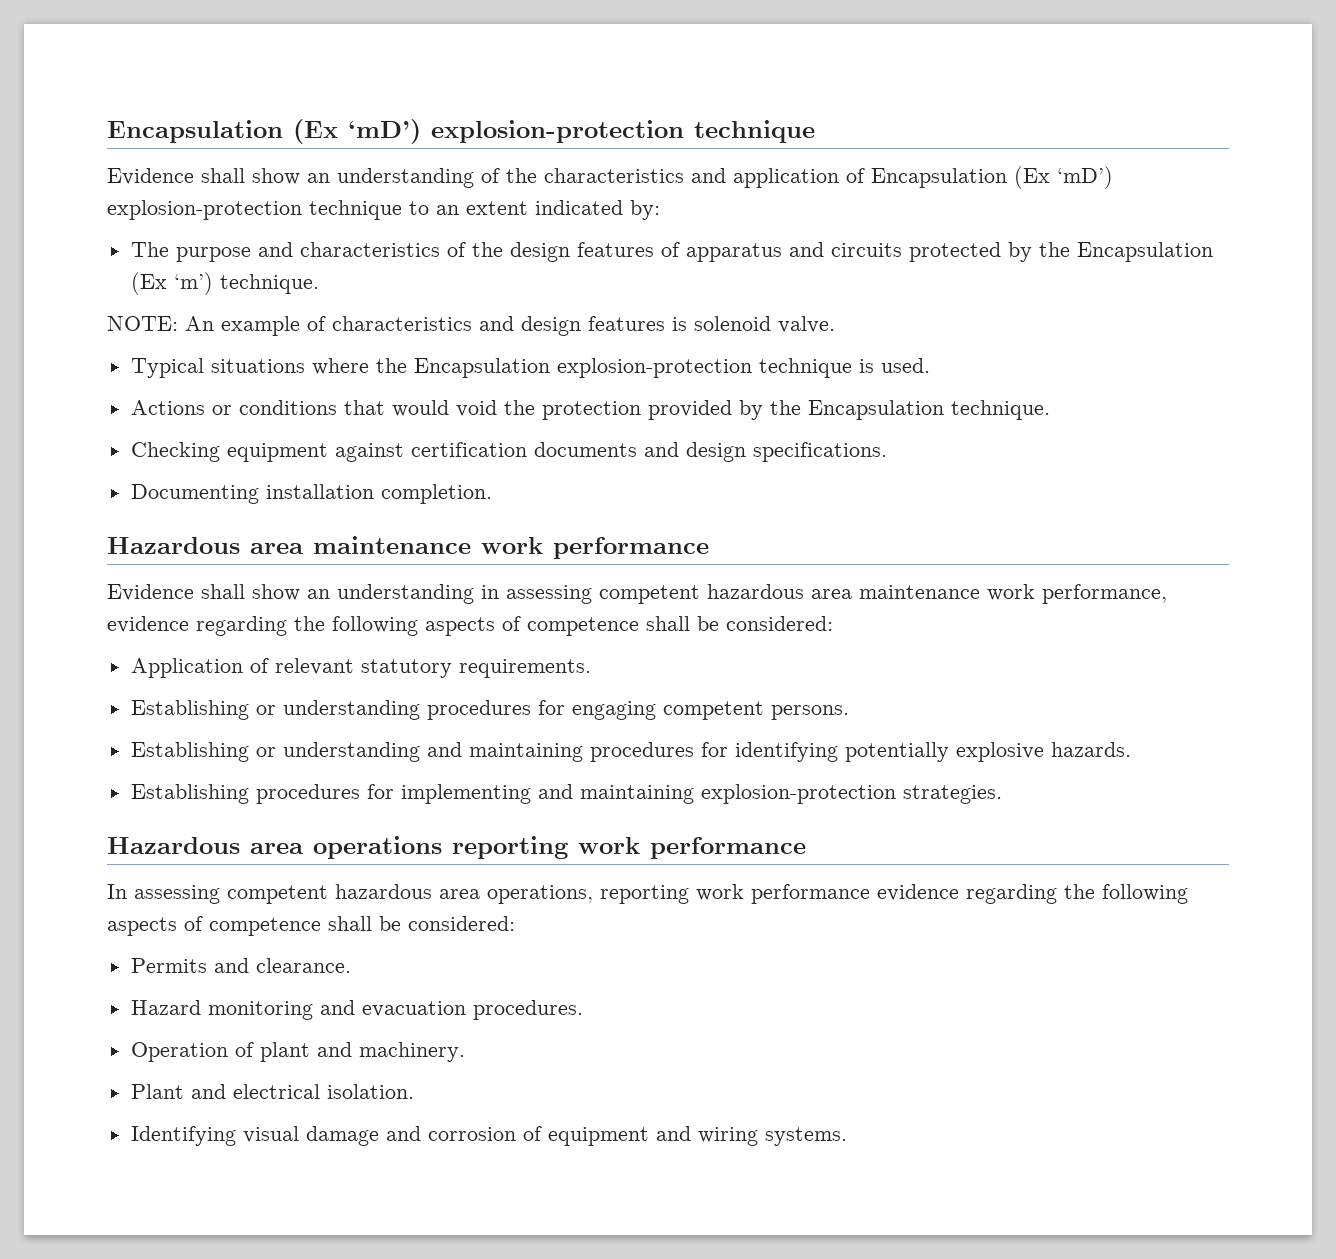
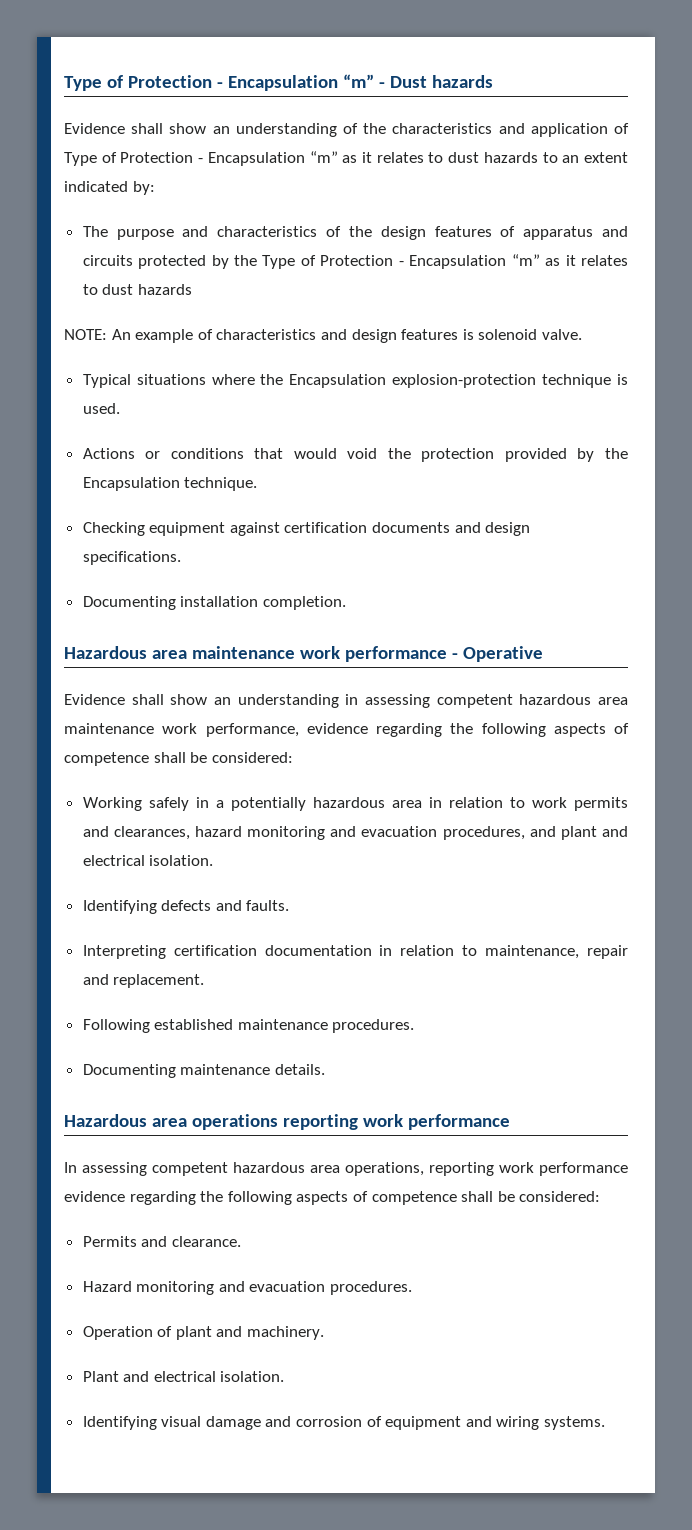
[107,119,815,144] Encapsulation (Ex ‘mD’) explosion-protection technique -> [64,74,493,91] Type of Protection - Encapsulation “m” - Dust hazards
[871,166,1113,189] [107,200,402,220] Encapsulation (Ex ‘mD’) explosion-protection technique -> [64,151,538,166] Type of Protection - Encapsulation “m” as it relates to dust hazards
[1076,242,1213,262] [130,272,319,295] Encapsulation (Ex ‘m’) technique. -> [262,254,628,269] [82,284,192,295] Type of Protection - Encapsulation “m” as it relates to dust hazards
(709, 548) none -> [451,646,543,662] - Operative
[130,658,591,678] [130,700,849,720] [130,742,1131,762] [130,784,1002,804] Application of relevant statutory requirements. // Establishing or understanding procedures for engaging competent persons. // Establishing or understanding and maintaining procedures for identifying potentially explosive hazards. // Establishing procedures for implementing and maintaining explosion-protection strategies. -> [82,797,628,811] [82,826,628,840] [82,855,214,866] [82,900,290,914] [82,945,628,959] [82,974,205,988] [82,1019,415,1033] [82,1064,325,1078] Working safely in a potentially hazardous area in relation to work permits and clearances, hazard monitoring and evacuation procedures, and plant and electrical isolation. // Identifying defects and faults. // Interpreting certification documentation in relation to maintenance, repair and replacement. // Following established maintenance procedures. // Documenting maintenance details.

